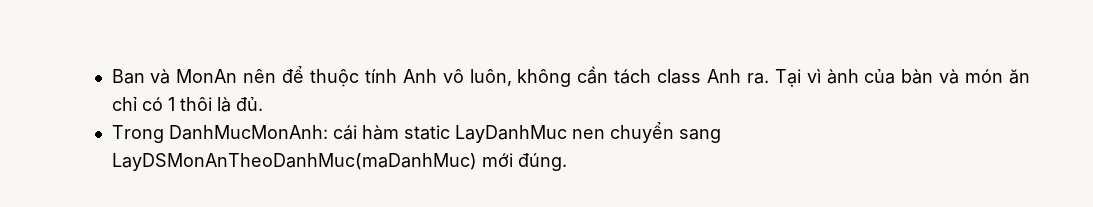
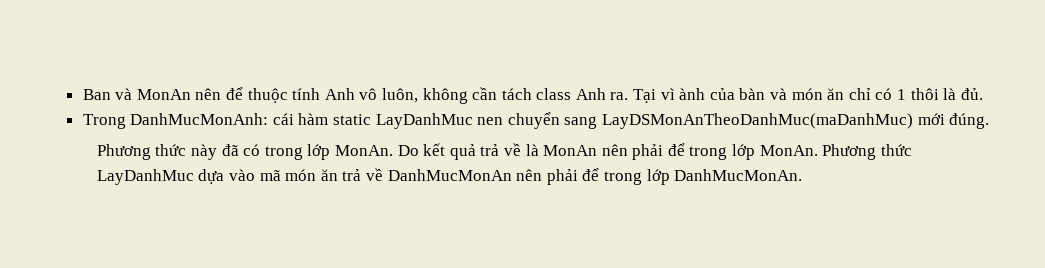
(567, 162) none -> [96,143,912,160] [96,168,803,185] // Phương thức này đã có trong lớp MonAn. Do kết quả trả về là MonAn nên phải để trong lớp MonAn. Phương thức LayDanhMuc dựa vào mã món ăn trả về DanhMucMonAn nên phải để trong lớp DanhMucMonAn.

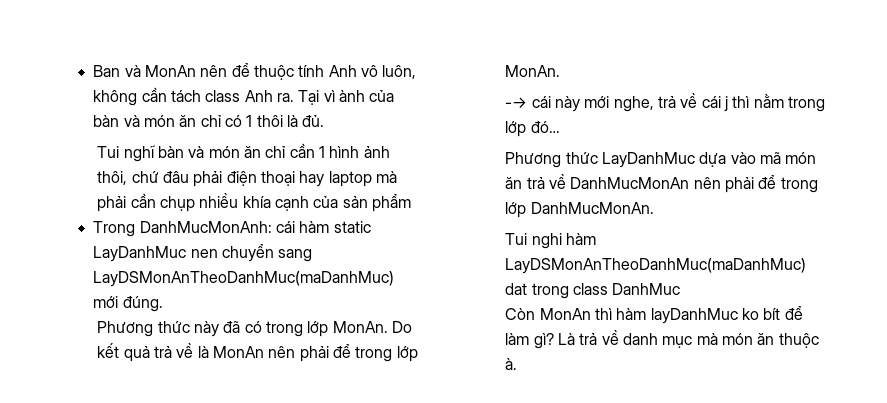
(983, 94) none -> [97,143,390,162] [97,171,398,187] [97,193,412,212] // Tui nghĩ bàn và món ăn chỉ cần 1 hình ảnh thôi, chứ đâu phải điện thoại hay laptop mà phải cần chụp nhiều khía cạnh của sản phẩm
(818, 150) none -> [505,93,826,112] [505,121,560,137] // -→ cái này mới nghe, trả về cái j thì nằm trong lớp đó… //
(803, 175) none -> [505,233,597,249] [505,258,807,274] [505,283,681,299] [505,306,803,324] [505,330,819,349] [505,358,518,370] // Tui nghi hàm LayDSMonAnTheoDanhMuc(maDanhMuc) dat trong class DanhMuc // Còn MonAn thì hàm layDanhMuc ko bít để làm gì? Là trả về danh mục mà món ăn thuộc à.

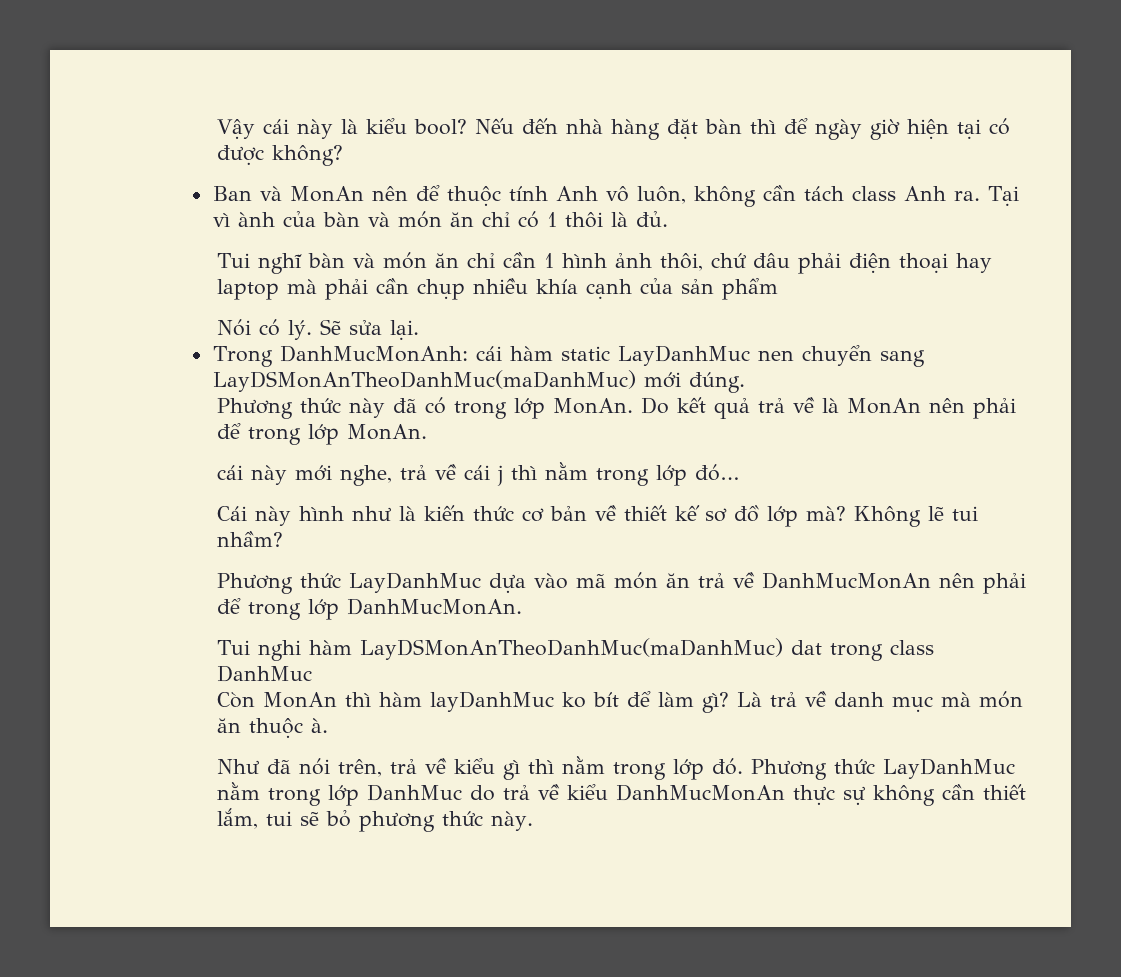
(93, 71) none -> [217,118,1011,140] [217,145,344,166] Vậy cái này là kiểu bool? Nếu đến nhà hàng đặt bàn thì để ngày giờ hiện tại có được không? //
(412, 203) none -> [217,319,420,340] // Nói có lý. Sẽ sửa lại.
[505,97,528,108] -→ -> (428, 432) none
(560, 127) none -> [217,505,979,527] [217,531,284,547] // Cái này hình như là kiến thức cơ bản về thiết kế sơ đồ lớp mà? Không lẽ tui nhầm?
(518, 364) none -> [217,756,1016,780] [217,782,1027,806] [217,808,534,832] // Như đã nói trên, trả về kiểu gì thì nằm trong lớp đó. Phương thức LayDanhMuc nằm trong lớp DanhMuc do trả về kiểu DanhMucMonAn thực sự không cần thiết lắm, tui sẽ bỏ phương thức này.

